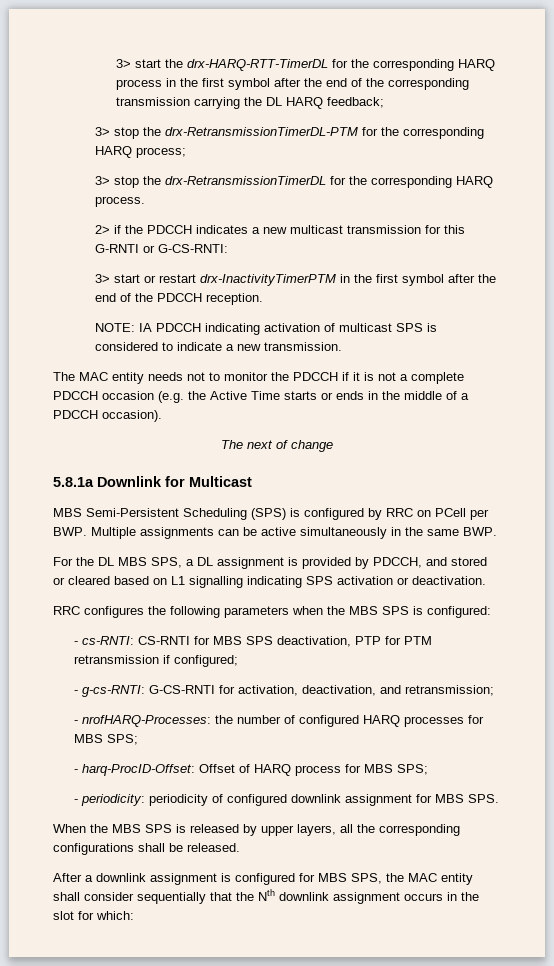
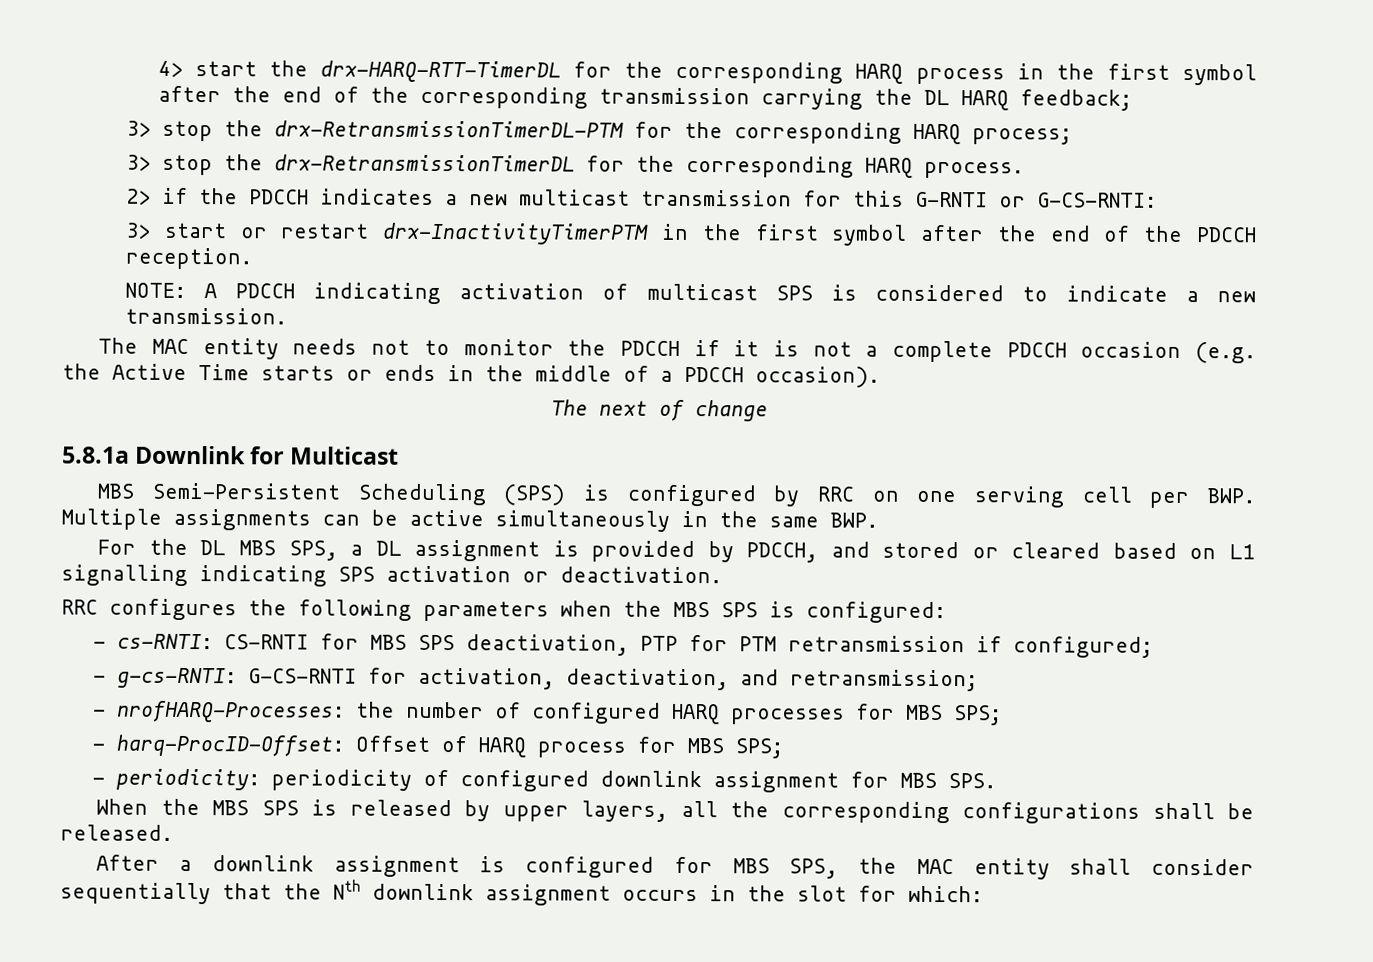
[116,59,132,68] 3> -> [157,60,183,77] 4>
[139,323,153,332] IA -> [204,283,218,299] A
[435,508,466,517] PCell -> [916,486,1132,508] one serving cell

